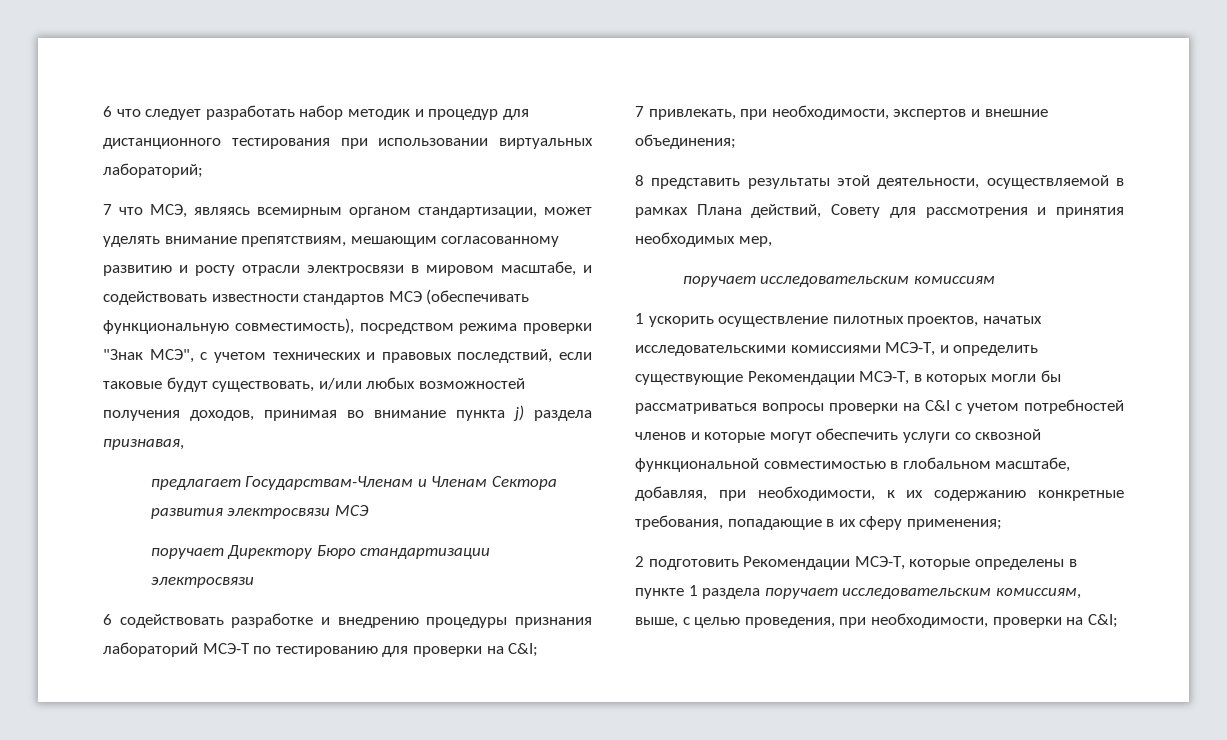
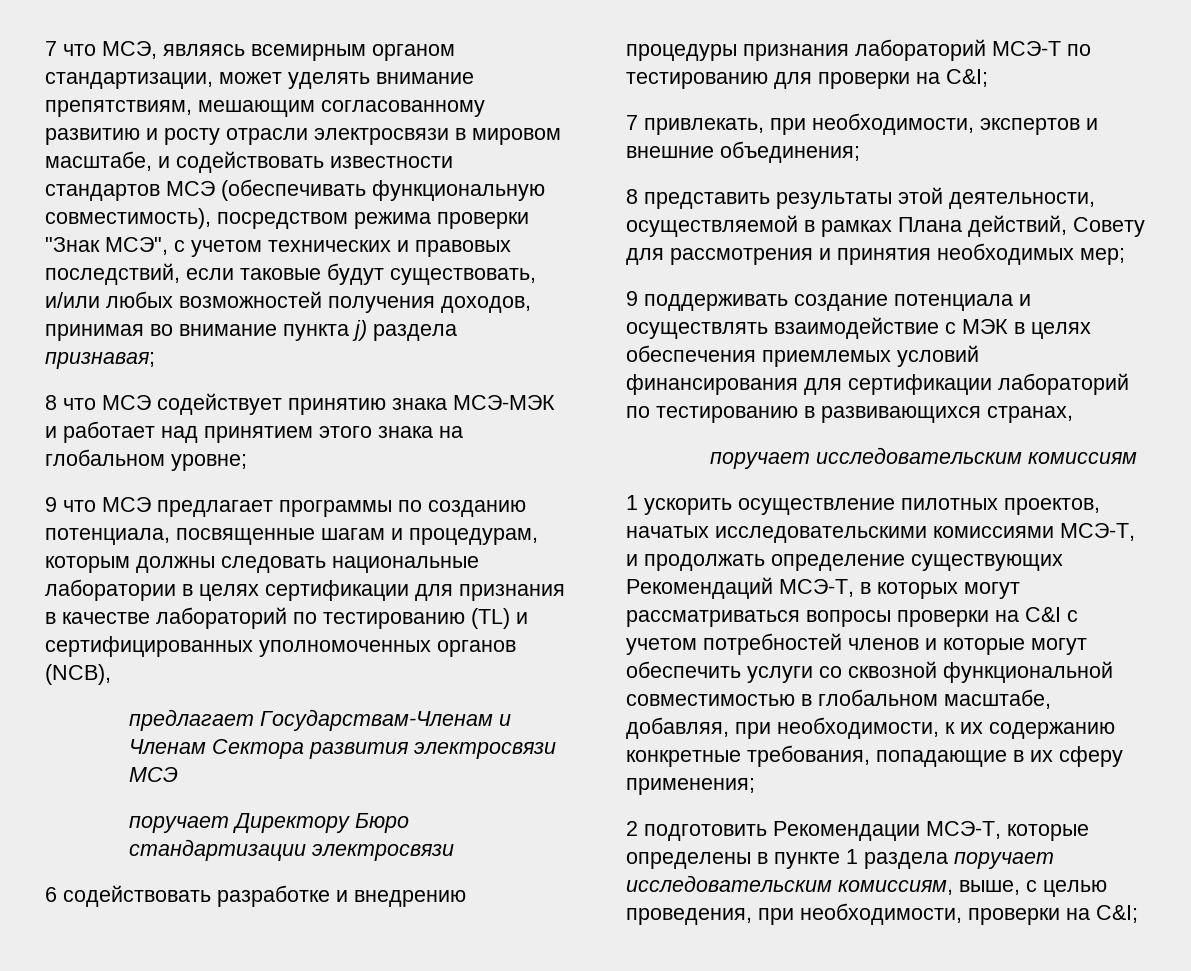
[103,105,529,120] [103,138,593,149] [103,163,203,178] 6 что следует разработать набор методик и процедур для дистанционного тестирования при использовании виртуальных лабораторий; // -> (45, 48) none
[103,439,184,450] признавая, -> [45,352,155,369] [45,393,555,415] [45,421,463,443] [45,449,247,471] [45,497,526,517] [45,528,538,545] [45,556,479,573] [45,579,565,601] [45,607,528,629] [45,636,516,657] [45,664,111,685] признавая; // 8 что МСЭ содействует принятию знака МСЭ-МЭК и работает над принятием этого знака на глобальном уровне; // 9 что МСЭ предлагает программы по созданию потенциала, посвященные шагам и процедурам, которым должны следовать национальные лаборатории в целях сертификации для признания в качестве лабораторий по тестированию (TL) и сертифицированных уполномоченных органов (NCB),
[738,236,772,247] мер, -> [1080,248,1125,265] [626,291,1031,311] [626,317,1091,339] [626,345,979,367] [626,373,1129,395] [626,406,1073,423] мер; // 9 поддерживать создание потенциала и осуществлять взаимодействие с МЭК в целях обеспечения приемлемых условий финансирования для сертификации лабораторий по тестированию в развивающихся странах,
[953,345,1039,356] [635,371,855,385] определить существующие Рекомендации -> [644,554,1063,571] [626,577,773,599] продолжать определение существующих Рекомендаций
[990,370,1061,382] могли бы -> [964,582,1020,599] могут

